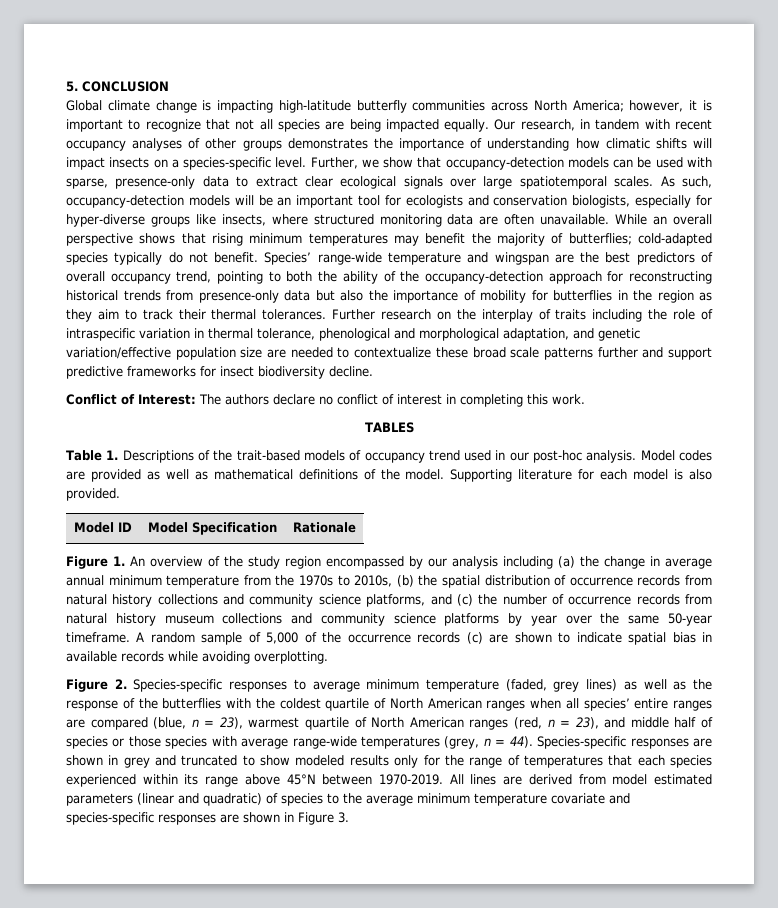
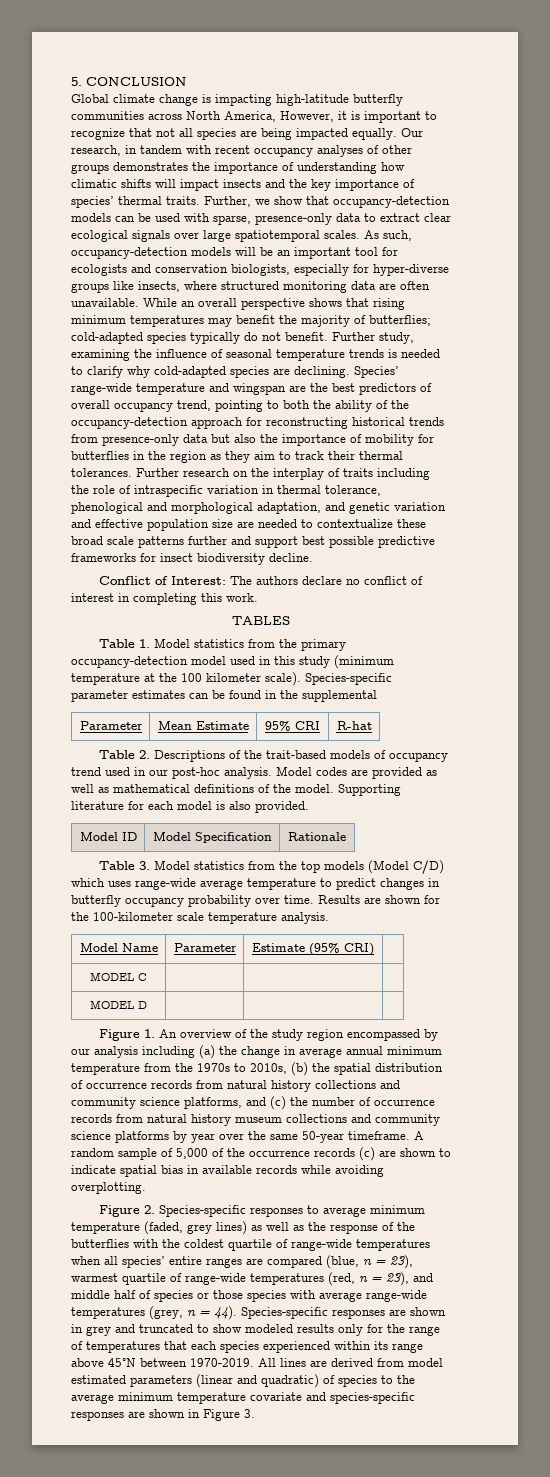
[572,100,684,112] America; however, -> [224,111,334,122] America, However,
[153,157,307,170] on a species-specific level. -> [265,179,415,191] [71,196,200,208] and the key importance of species’ thermal traits.
(259, 257) none -> [332,332,414,344] [71,349,440,361] [71,366,350,378] Further study, examining the influence of seasonal temperature trends is needed to clarify why cold-adapted species are declining.
[66,347,171,359] variation/effective -> [394,502,446,511] [71,519,143,528] variation and effective
(712, 353) none -> [302,536,374,548] best possible
(119, 455) none -> [154,638,347,651] [71,655,394,669] [71,672,392,686] [71,690,377,702] [79,721,143,730] [157,721,249,730] [265,721,320,731] [336,721,372,730] [99,750,151,759] Model statistics from the primary occupancy-detection model used in this study (minimum temperature at the 100 kilometer scale). Species-specific parameter estimates can be found in the supplemental // Parameter | Mean Estimate | 95% CRI | R-hat // Table 2.
(356, 527) none -> [99,860,445,874] [71,878,440,890] [71,895,440,907] [71,912,329,924] [79,943,158,952] [173,943,237,952] [252,943,374,956] [90,972,147,981] [90,1000,147,1009] // Table 3. Model statistics from the top models (Model C/D) which uses range-wide average temperature to predict changes in butterfly occupancy probability over time. Results are shown for the 100-kilometer scale temperature analysis. // Model Name | Parameter | Estimate (95% CRI) | // MODEL C | | | // MODEL D | | |
[389,698,526,711] North American ranges -> [291,1239,430,1251] range-wide temperatures
[371,717,509,730] North American ranges -> [185,1273,324,1285] range-wide temperatures

